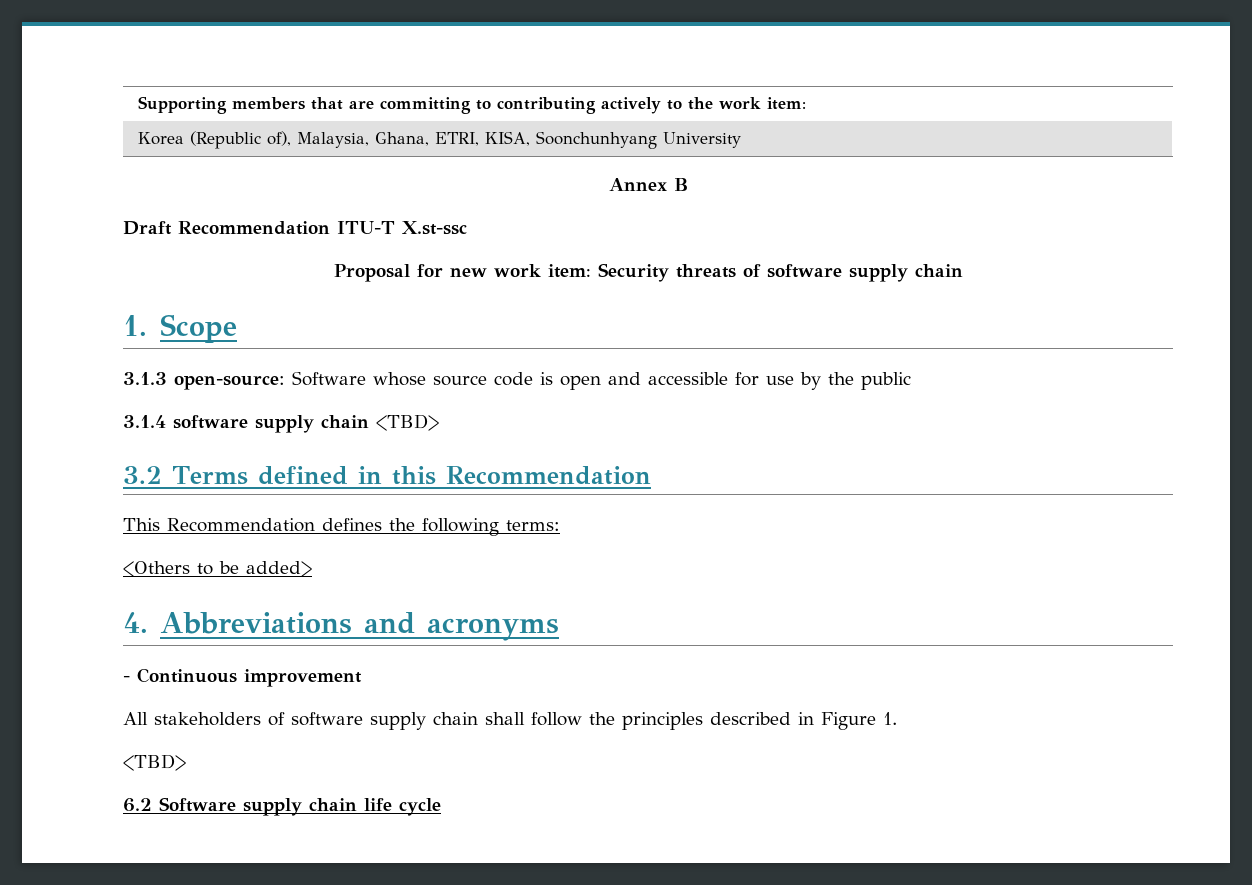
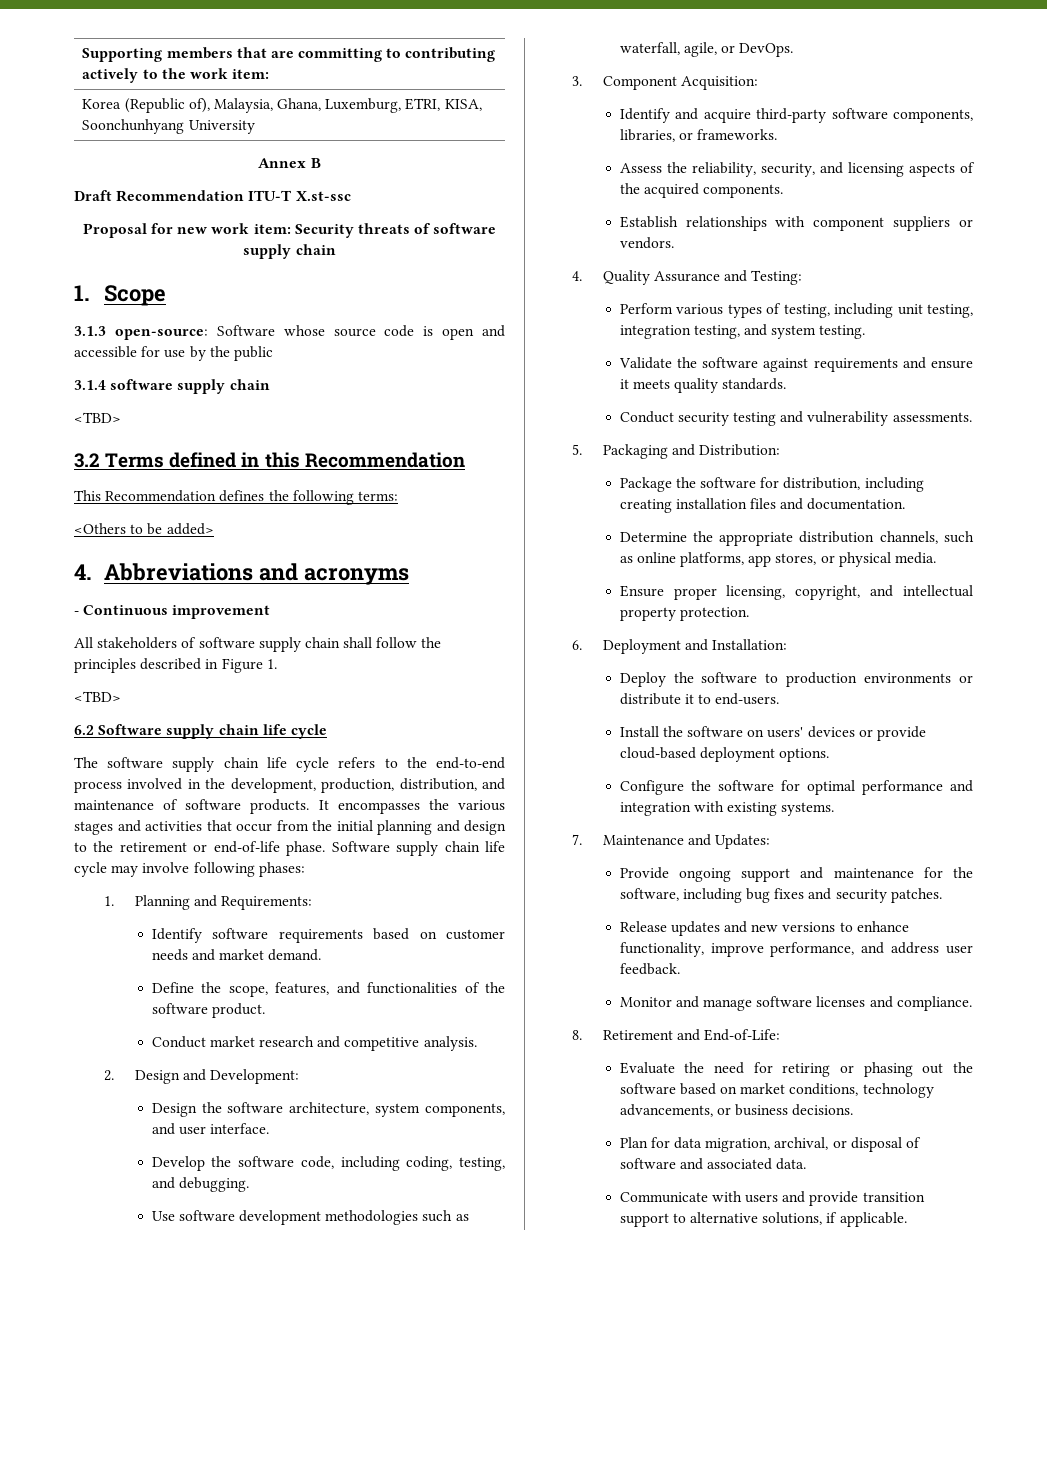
(429, 139) none -> [325,98,402,113] Luxemburg,
(369, 421) none -> (270, 384) //
(441, 807) none -> [74,757,506,772] [74,778,505,793] [74,799,506,814] [74,820,506,835] [74,841,506,856] [74,862,305,877] [104,895,312,910] [151,928,505,943] [151,949,322,961] [151,982,505,997] [151,1003,265,1018] [151,1036,477,1051] [104,1069,299,1084] [151,1102,505,1117] [151,1123,270,1135] [151,1156,506,1171] [151,1177,249,1192] [151,1210,469,1225] [619,42,794,57] [572,76,758,90] [619,108,973,123] [619,129,778,142] [619,162,975,177] [619,183,784,198] [619,216,973,231] [619,237,674,249] [572,270,803,285] [619,303,973,318] [619,324,866,339] [618,357,973,372] [619,378,787,393] [619,411,972,426] [572,444,780,459] [619,477,924,492] [619,498,906,513] [619,531,974,546] [619,552,936,567] [619,585,973,600] [619,607,749,621] [572,639,787,654] [619,672,973,687] [619,693,780,705] [619,726,926,741] [619,747,830,762] [619,780,973,795] [619,801,835,816] [572,834,770,849] [619,867,973,882] [619,888,942,903] [619,921,909,936] [619,942,973,957] [619,963,680,975] [619,996,972,1011] [572,1029,780,1041] [619,1062,973,1077] [619,1083,934,1098] [619,1104,854,1117] [619,1137,921,1152] [619,1158,807,1170] [619,1191,925,1206] [619,1212,907,1227] // The software supply chain life cycle refers to the end-to-end process involved in the development, production, distribution, and maintenance of software products. It encompasses the various stages and activities that occur from the initial planning and design to the retirement or end-of-life phase. Software supply chain life cycle may involve following phases: // 1. Planning and Requirements: // Identify software requirements based on customer needs and market demand. // Define the scope, features, and functionalities of the software product. // Conduct market research and competitive analysis. // 2. Design and Development: // Design the software architecture, system components, and user interface. // Develop the software code, including coding, testing, and debugging. // Use software development methodologies such as waterfall, agile, or DevOps. // 3. Component Acquisition: // Identify and acquire third-party software components, libraries, or frameworks. // Assess the reliability, security, and licensing aspects of the acquired components. // Establish relationships with component suppliers or vendors. // 4. Quality Assurance and Testing: // Perform various types of testing, including unit testing, integration testing, and system testing. // Validate the software against requirements and ensure it meets quality standards. // Conduct security testing and vulnerability assessments. // 5. Packaging and Distribution: // Package the software for distribution, including creating installation files and documentation. // Determine the appropriate distribution channels, such as online platforms, app stores, or physical media. // Ensure proper licensing, copyright, and intellectual property protection. // 6. Deployment and Installation: // Deploy the software to production environments or distribute it to end-users. // Install the software on users' devices or provide cloud-based deployment options. // Configure the software for optimal performance and integration with existing systems. // 7. Maintenance and Updates: // Provide ongoing support and maintenance for the software, including bug fixes and security patches. // Release updates and new versions to enhance functionality, improve performance, and address user feedback. // Monitor and manage software licenses and compliance. // 8. Retirement and End-of-Life: // Evaluate the need for retiring or phasing out the software based on market conditions, technology advancements, or business decisions. // Plan for data migration, archival, or disposal of software and associated data. // Communicate with users and provide transition support to alternative solutions, if applicable.

